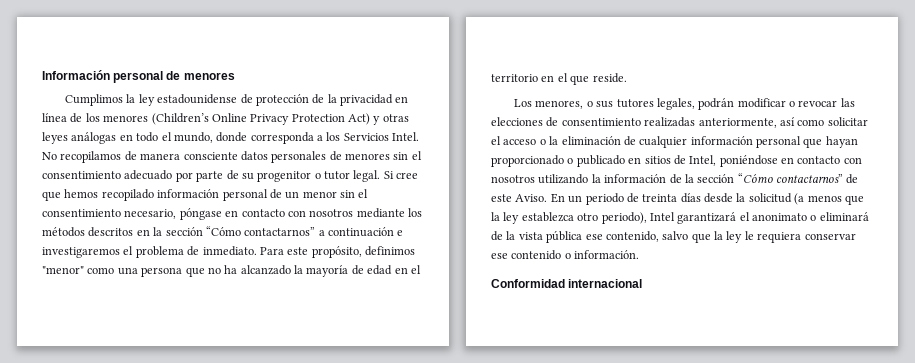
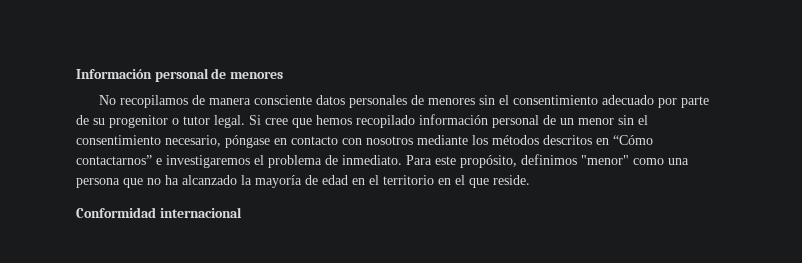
[65,94,409,106] [42,113,409,125] [42,132,420,144] Cumplimos la ley estadounidense de protección de la privacidad en línea de los menores (Children’s Online Privacy Protection Act) y otras leyes análogas en todo el mundo, donde corresponda a los Servicios Intel. -> (283, 75) none
[153,226,394,237] la sección “Cómo contactarnos” a continuación -> [613,135,653,145] [76,155,152,165] “Cómo contactarnos”
[514,98,855,110] [491,117,868,128] [491,136,858,148] [491,155,862,167] [491,173,859,184] [491,193,864,205] [491,212,869,224] [491,230,856,243] [491,250,640,260] // Los menores, o sus tutores legales, podrán modificar o revocar las elecciones de consentimiento realizadas anteriormente, así como solicitar el acceso o la eliminación de cualquier información personal que hayan proporcionado o publicado en sitios de Intel, poniéndose en contacto con nosotros utilizando la información de la sección “Cómo contactarnos” de este Aviso. En un periodo de treinta días desde la solicitud (a menos que la ley establezca otro periodo), Intel garantizará el anonimato o eliminará de la vista pública ese contenido, salvo que la ley le requiera conservar ese contenido o información. -> (530, 180) none

